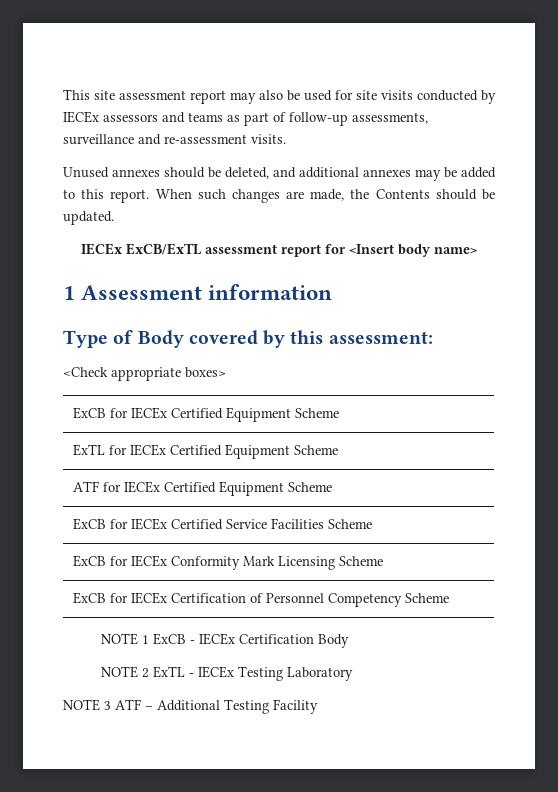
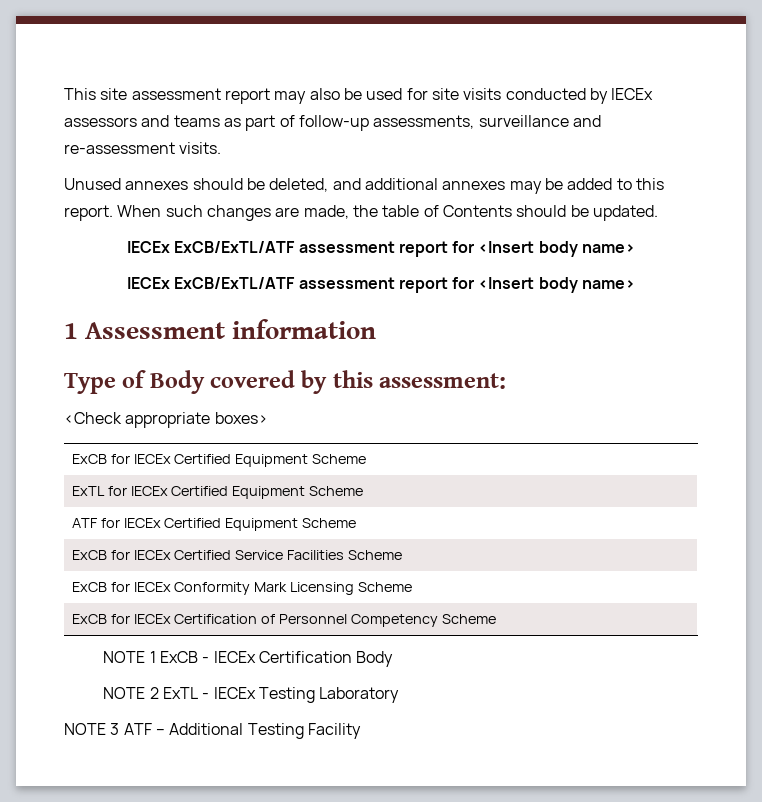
(370, 194) none -> [382,205,439,217] table of
[126,243,202,255] ExCB/ExTL -> [174,241,636,257] [126,277,296,289] ExCB/ExTL/ATF assessment report for <Insert body name> // IECEx ExCB/ExTL/ATF

